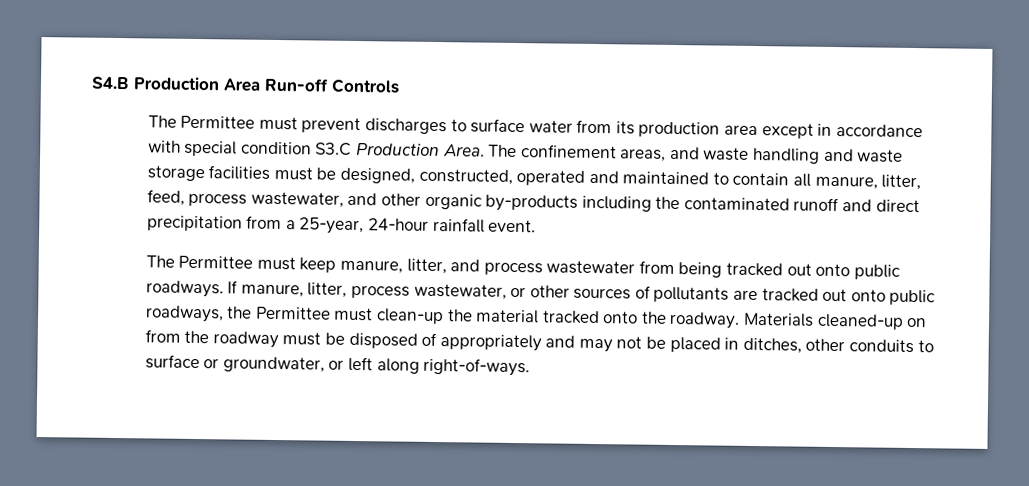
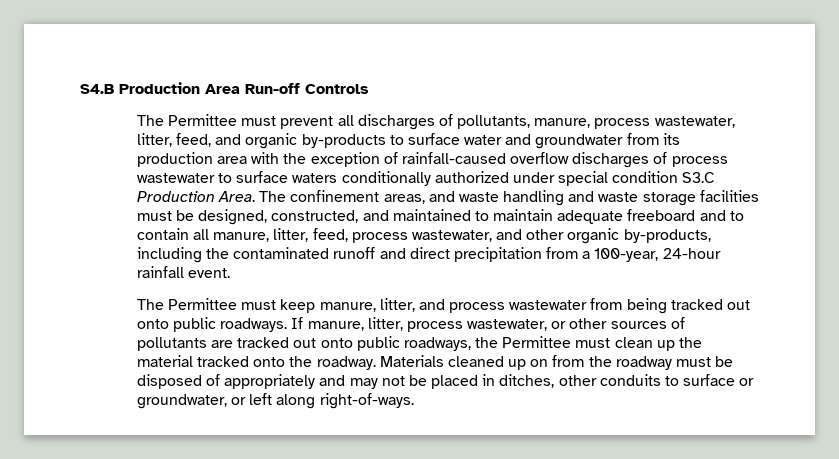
[364,118,447,135] discharges -> [337,114,735,130] [136,133,386,149] all discharges of pollutants, manure, process wastewater, litter, feed, and organic by-products
(573, 126) none -> [505,134,624,149] and groundwater
[761,123,923,139] [147,140,181,153] except in accordance with -> [251,152,728,168] [136,171,555,186] with the exception of rainfall-caused overflow discharges of process wastewater to surface waters conditionally authorized under
[516,170,586,186] operated -> (359, 216) none
(729, 178) none -> [493,209,744,224] maintain adequate freeboard and to
[485,194,579,212] by-products -> [623,229,711,243] by-products,
[299,217,365,235] 25-year, -> [594,248,659,262] 100-year,
[375,308,444,325] clean-up -> [614,337,675,351] clean up
[816,313,904,330] cleaned-up -> [447,356,527,370] cleaned up

